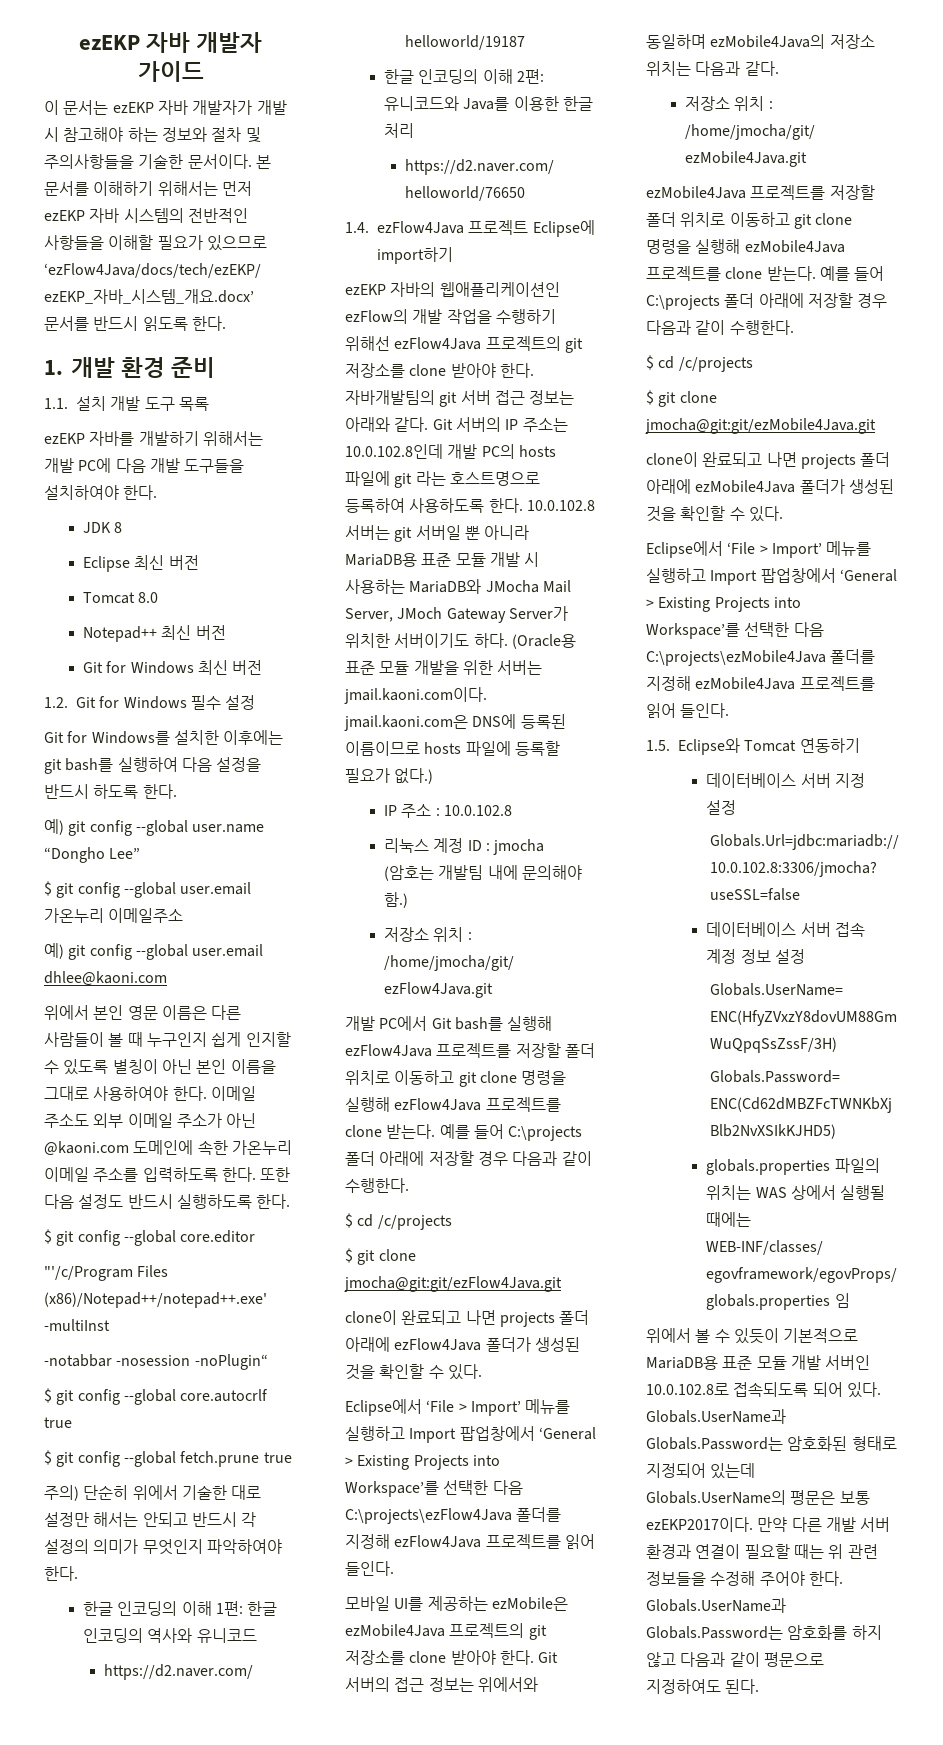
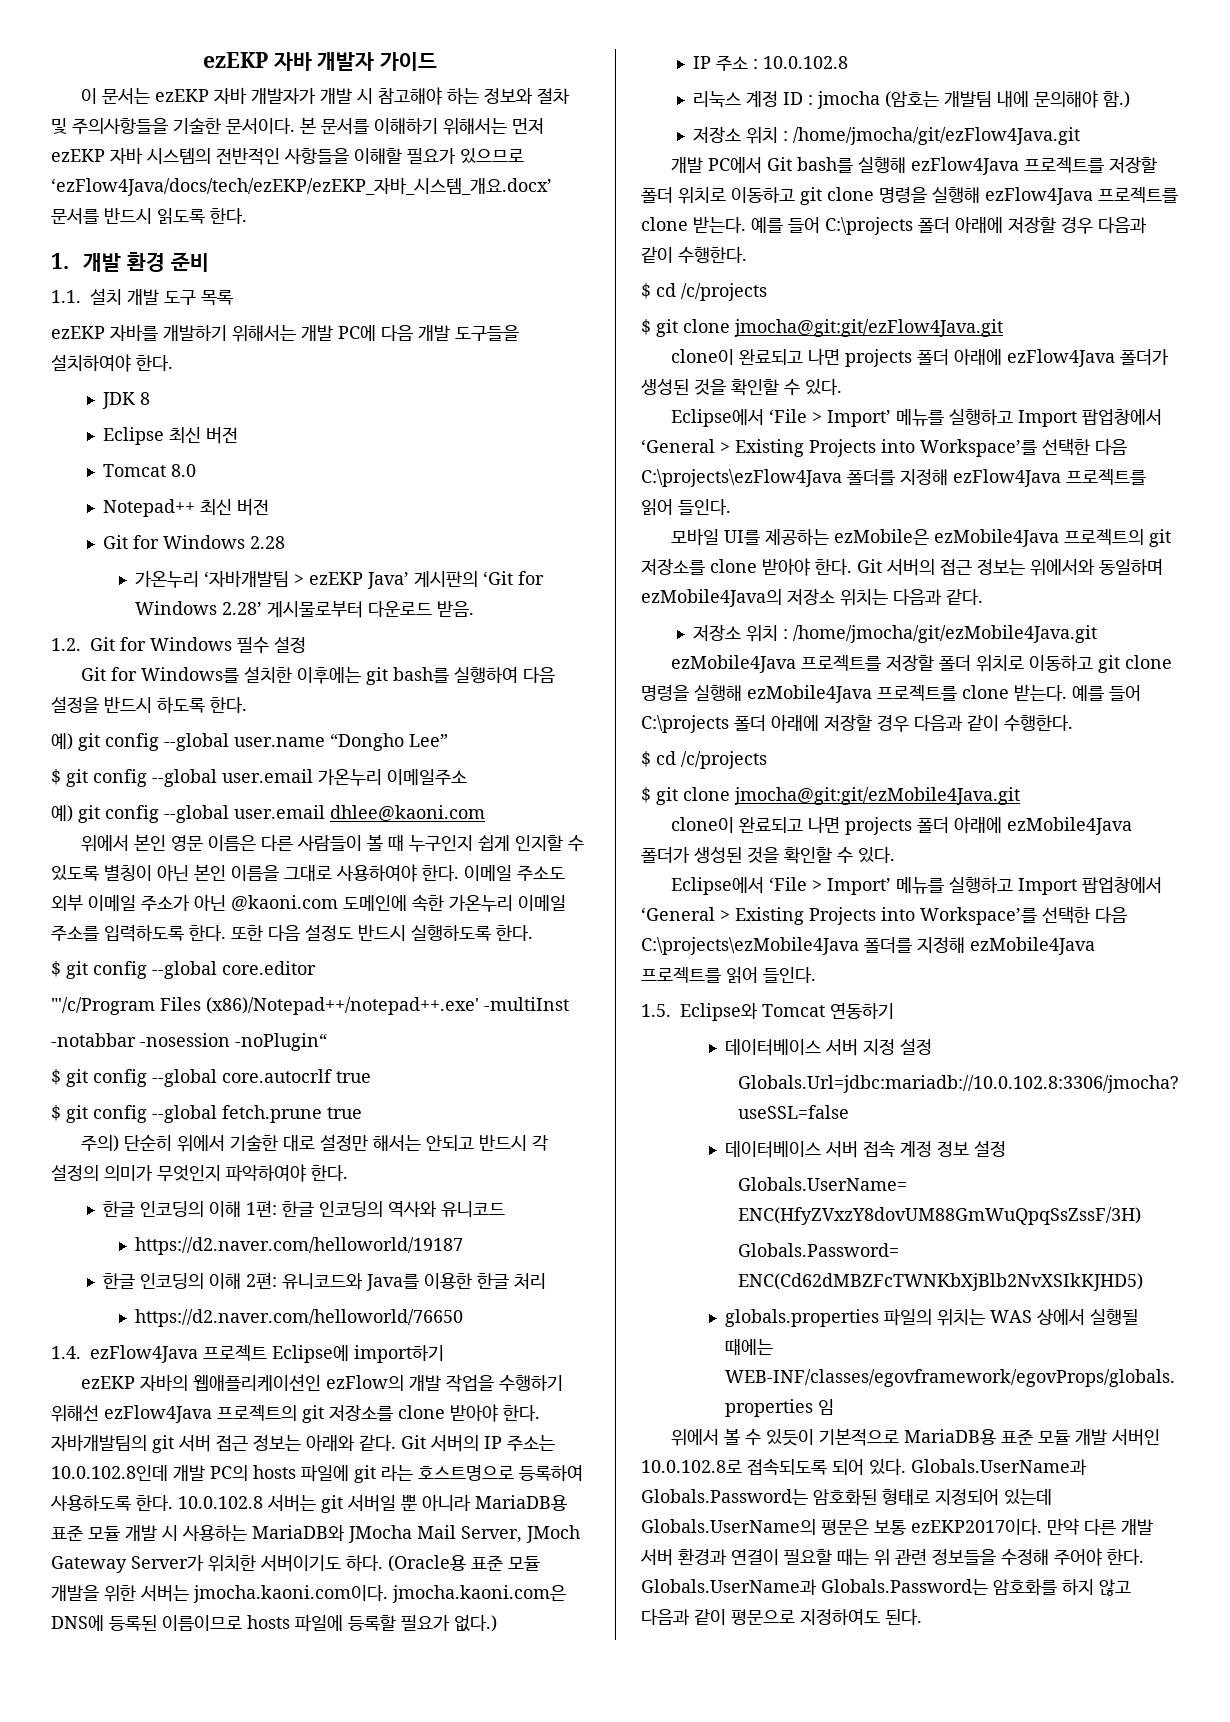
[197,660,263,675] 최신 버전 -> [250,536,286,549] [135,570,545,589] [135,601,475,618] 2.28 // 가온누리 ‘자바개발팀 > ezEKP Java’ 게시판의 ‘Git for Windows 2.28’ 게시물로부터 다운로드 받음.
[344,687,487,704] [344,715,468,731] jmail.kaoni.com이다. jmail.kaoni.com은 -> [193,1585,566,1603] jmocha.kaoni.com이다. jmocha.kaoni.com은

